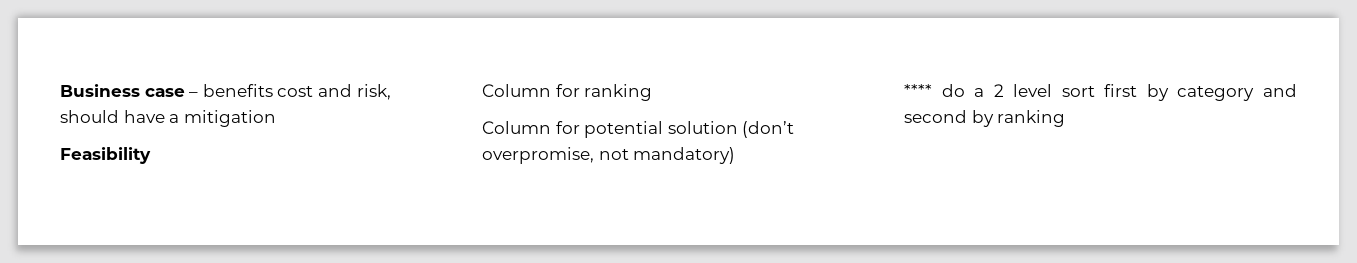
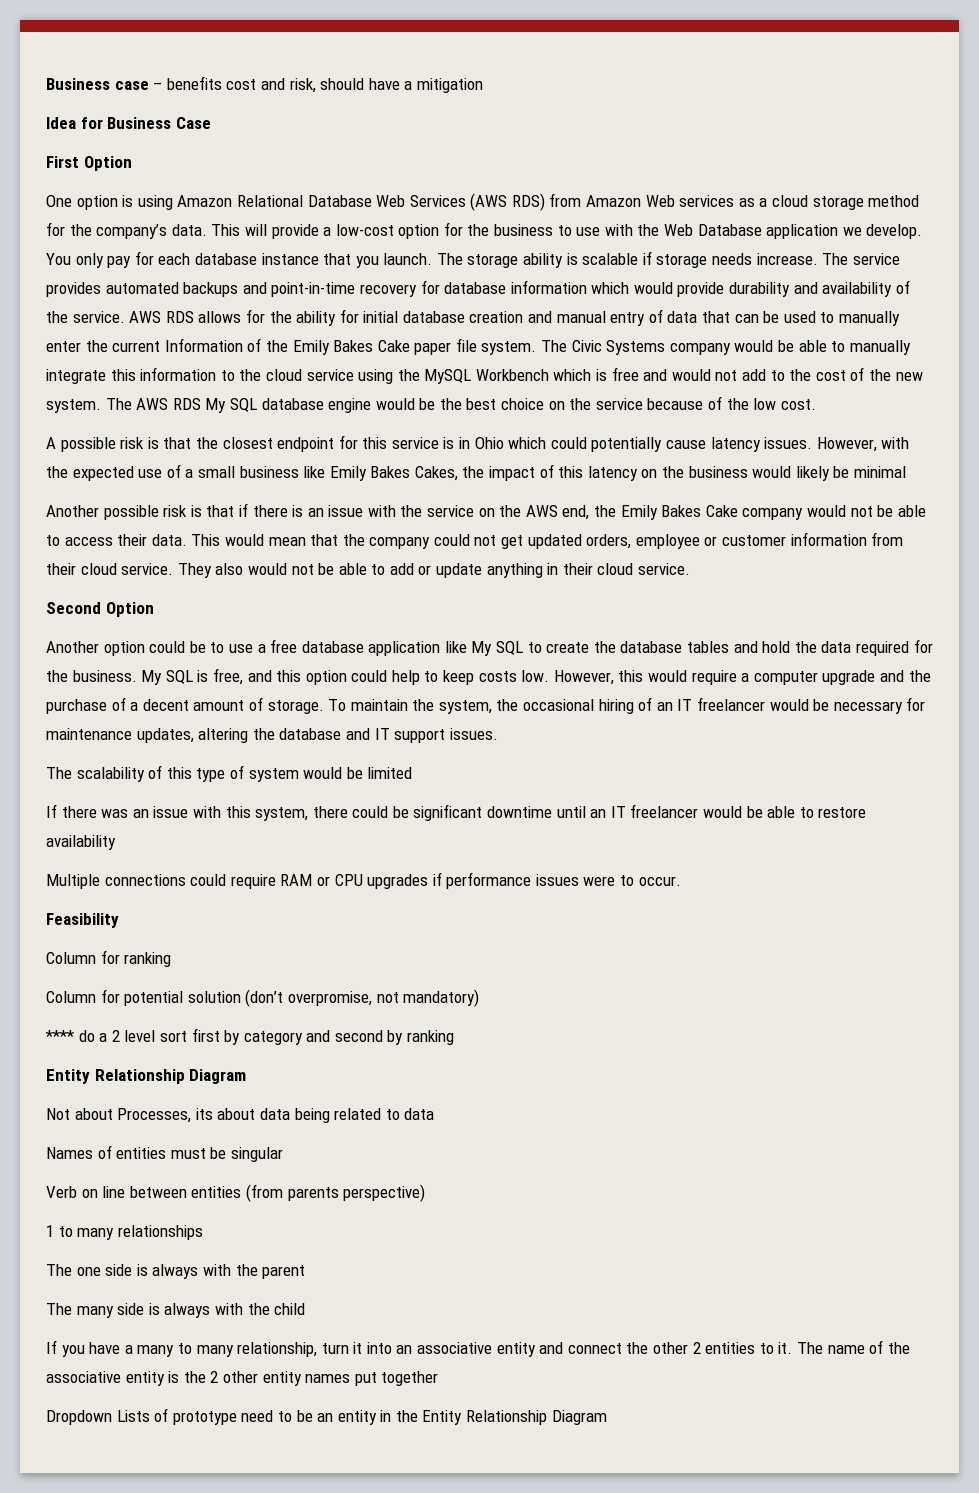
(276, 118) none -> [46,117,211,129] [46,156,132,171] [46,193,920,211] [46,222,923,239] [46,251,900,268] [46,280,910,297] [46,309,900,326] [46,338,911,355] [46,367,923,384] [46,396,816,413] [46,435,910,452] [46,464,906,481] [46,503,926,520] [46,532,904,549] [46,563,691,578] [46,602,154,617] [46,639,933,656] [46,668,931,685] [46,697,926,714] [46,728,498,743] [46,765,413,782] [46,804,867,821] [46,835,116,850] [46,872,681,889] // Idea for Business Case // First Option // One option is using Amazon Relational Database Web Services (AWS RDS) from Amazon Web services as a cloud storage method for the company’s data. This will provide a low-cost option for the business to use with the Web Database application we develop. You only pay for each database instance that you launch. The storage ability is scalable if storage needs increase. The service provides automated backups and point-in-time recovery for database information which would provide durability and availability of the service. AWS RDS allows for the ability for initial database creation and manual entry of data that can be used to manually enter the current Information of the Emily Bakes Cake paper file system. The Civic Systems company would be able to manually integrate this information to the cloud service using the MySQL Workbench which is free and would not add to the cost of the new system. The AWS RDS My SQL database engine would be the best choice on the service because of the low cost. // A possible risk is that the closest endpoint for this service is in Ohio which could potentially cause latency issues. However, with the expected use of a small business like Emily Bakes Cakes, the impact of this latency on the business would likely be minimal // Another possible risk is that if there is an issue with the service on the AWS end, the Emily Bakes Cake company would not be able to access their data. This would mean that the company could not get updated orders, employee or customer information from their cloud service. They also would not be able to add or update anything in their cloud service. // Second Option // Another option could be to use a free database application like My SQL to create the database tables and hold the data required for the business. My SQL is free, and this option could help to keep costs low. However, this would require a computer upgrade and the purchase of a decent amount of storage. To maintain the system, the occasional hiring of an IT freelancer would be necessary for maintenance updates, altering the database and IT support issues. // The scalability of this type of system would be limited // If there was an issue with this system, there could be significant downtime until an IT freelancer would be able to restore availability // Multiple connections could require RAM or CPU upgrades if performance issues were to occur.
(1066, 118) none -> [46,1069,247,1084] [46,1108,435,1123] [46,1145,283,1162] [46,1184,426,1202] [46,1225,203,1240] [46,1264,306,1279] [46,1303,306,1318] [46,1340,910,1357] [46,1371,439,1386] [46,1408,607,1425] // Entity Relationship Diagram // Not about Processes, its about data being related to data // Names of entities must be singular // Verb on line between entities (from parents perspective) // 1 to many relationships // The one side is always with the parent // The many side is always with the child // If you have a many to many relationship, turn it into an associative entity and connect the other 2 entities to it. The name of the associative entity is the 2 other entity names put together // Dropdown Lists of prototype need to be an entity in the Entity Relationship Diagram

